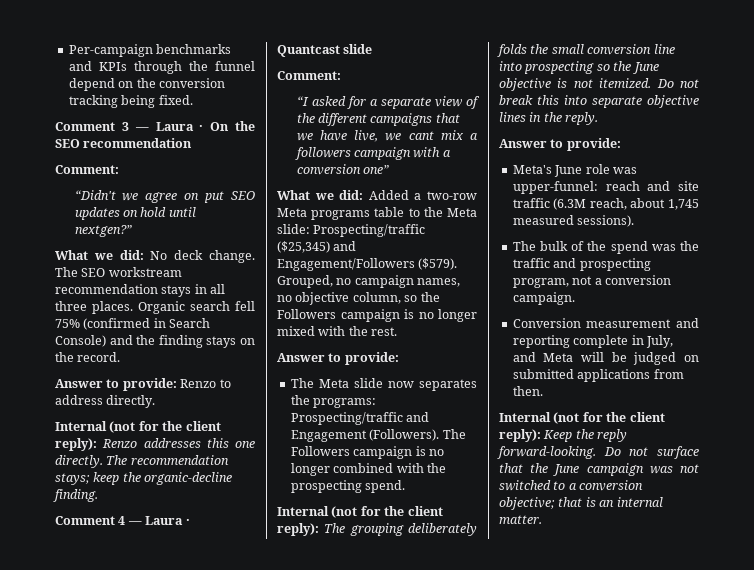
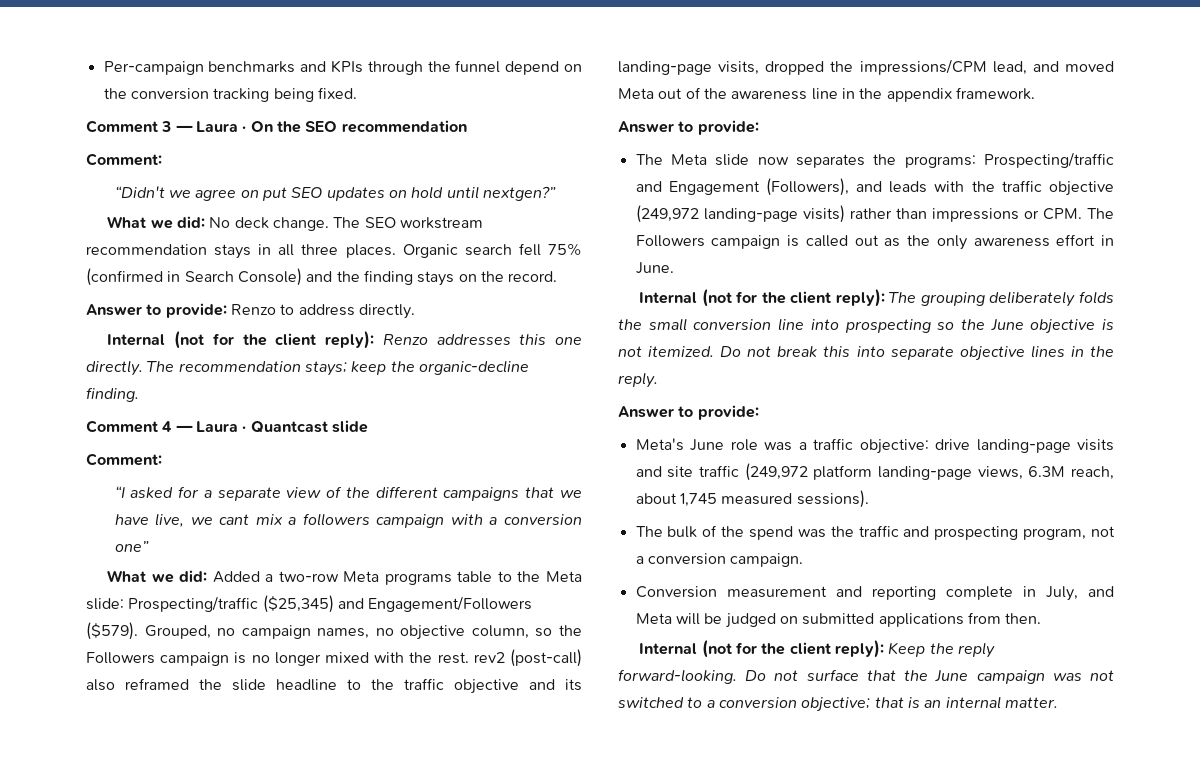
(398, 331) none -> [473,649,582,667] [86,678,582,694] [618,59,1114,75] [618,87,1035,102] rev2 (post-call) also reframed the slide headline to the traffic objective and its landing-page visits, dropped the impressions/CPM lead, and moved Meta out of the awareness line in the appendix framework.
[369,429,466,441] [290,446,444,459] [290,463,446,476] [290,480,406,493] (Followers). The Followers campaign is no longer combined with the prospecting spend. -> [765,178,1114,196] [635,205,1114,223] [635,234,1114,250] [635,262,674,274] (Followers), and leads with the traffic objective (249,972 landing-page visits) rather than impressions or CPM. The Followers campaign is called out as the only awareness effort in June.
[512,181,699,194] [512,198,587,210] upper-funnel: reach and site traffic (6.3M -> [798,438,1114,454] [635,463,1066,481] a traffic objective: drive landing-page visits and site traffic (249,972 platform landing-page views, 6.3M

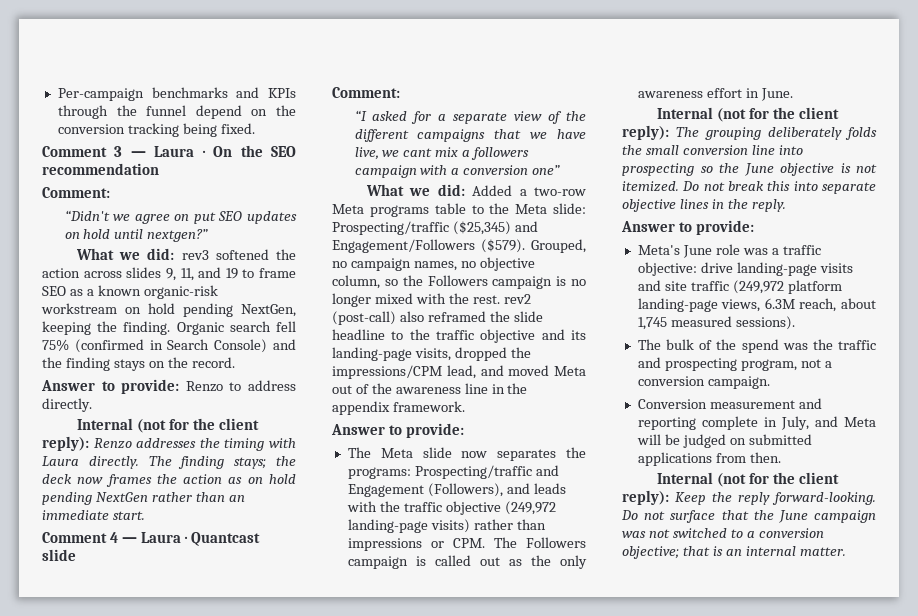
[209,217,483,231] [86,244,396,259] No deck change. The SEO workstream recommendation stays in all three places. -> [181,249,296,260] [42,267,296,281] [42,285,218,299] [41,303,296,317] [42,321,171,335] rev3 softened the action across slides 9, 11, and 19 to frame SEO as a known organic-risk workstream on hold pending NextGen, keeping the finding.
[519,334,582,345] [86,360,529,376] [86,387,139,402] this one directly. The recommendation stays; keep the organic-decline finding. -> [199,438,296,451] [42,456,297,469] [42,474,296,487] [42,492,245,505] [42,510,145,520] the timing with Laura directly. The finding stays; the deck now frames the action as on hold pending NextGen rather than an immediate start.

